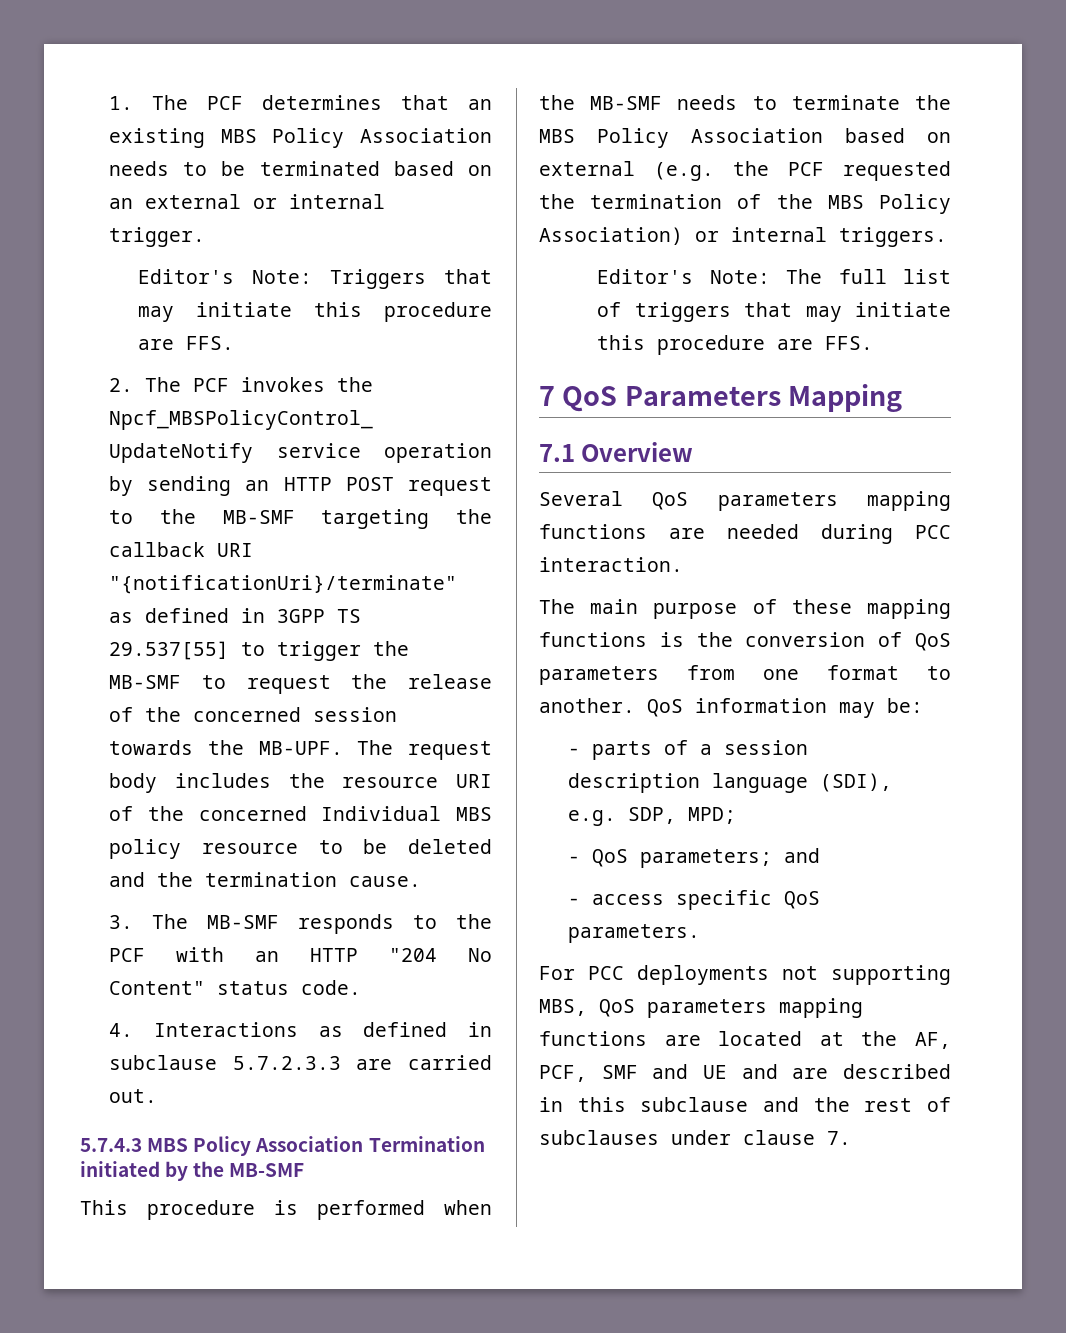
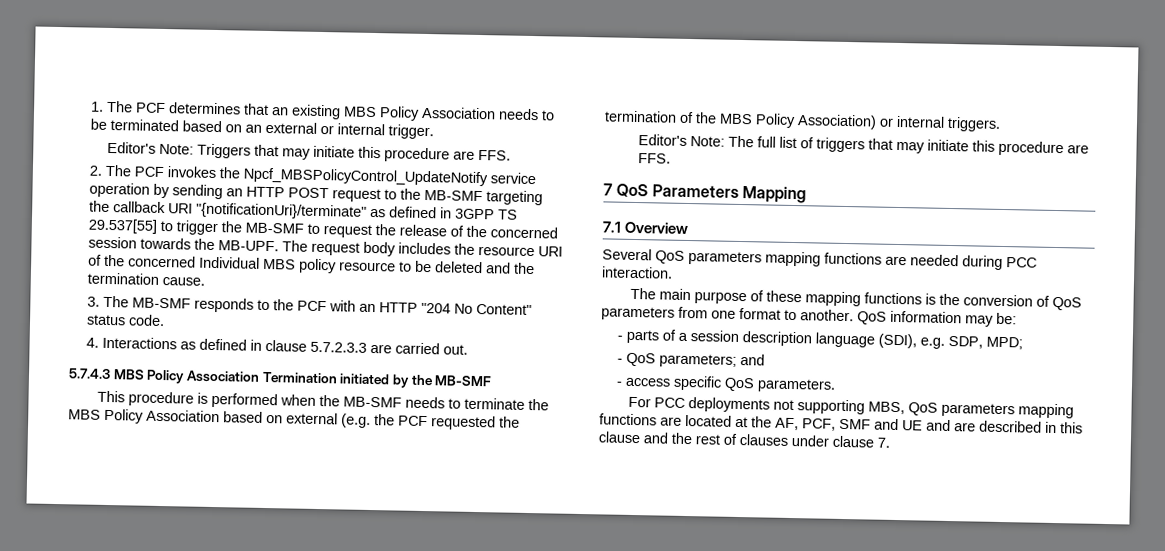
[109,1055,218,1070] subclause -> [264,339,307,352] clause
[640,1097,749,1112] subclause -> [598,431,641,444] clause
[539,1130,659,1145] subclauses -> [739,434,789,446] clauses

